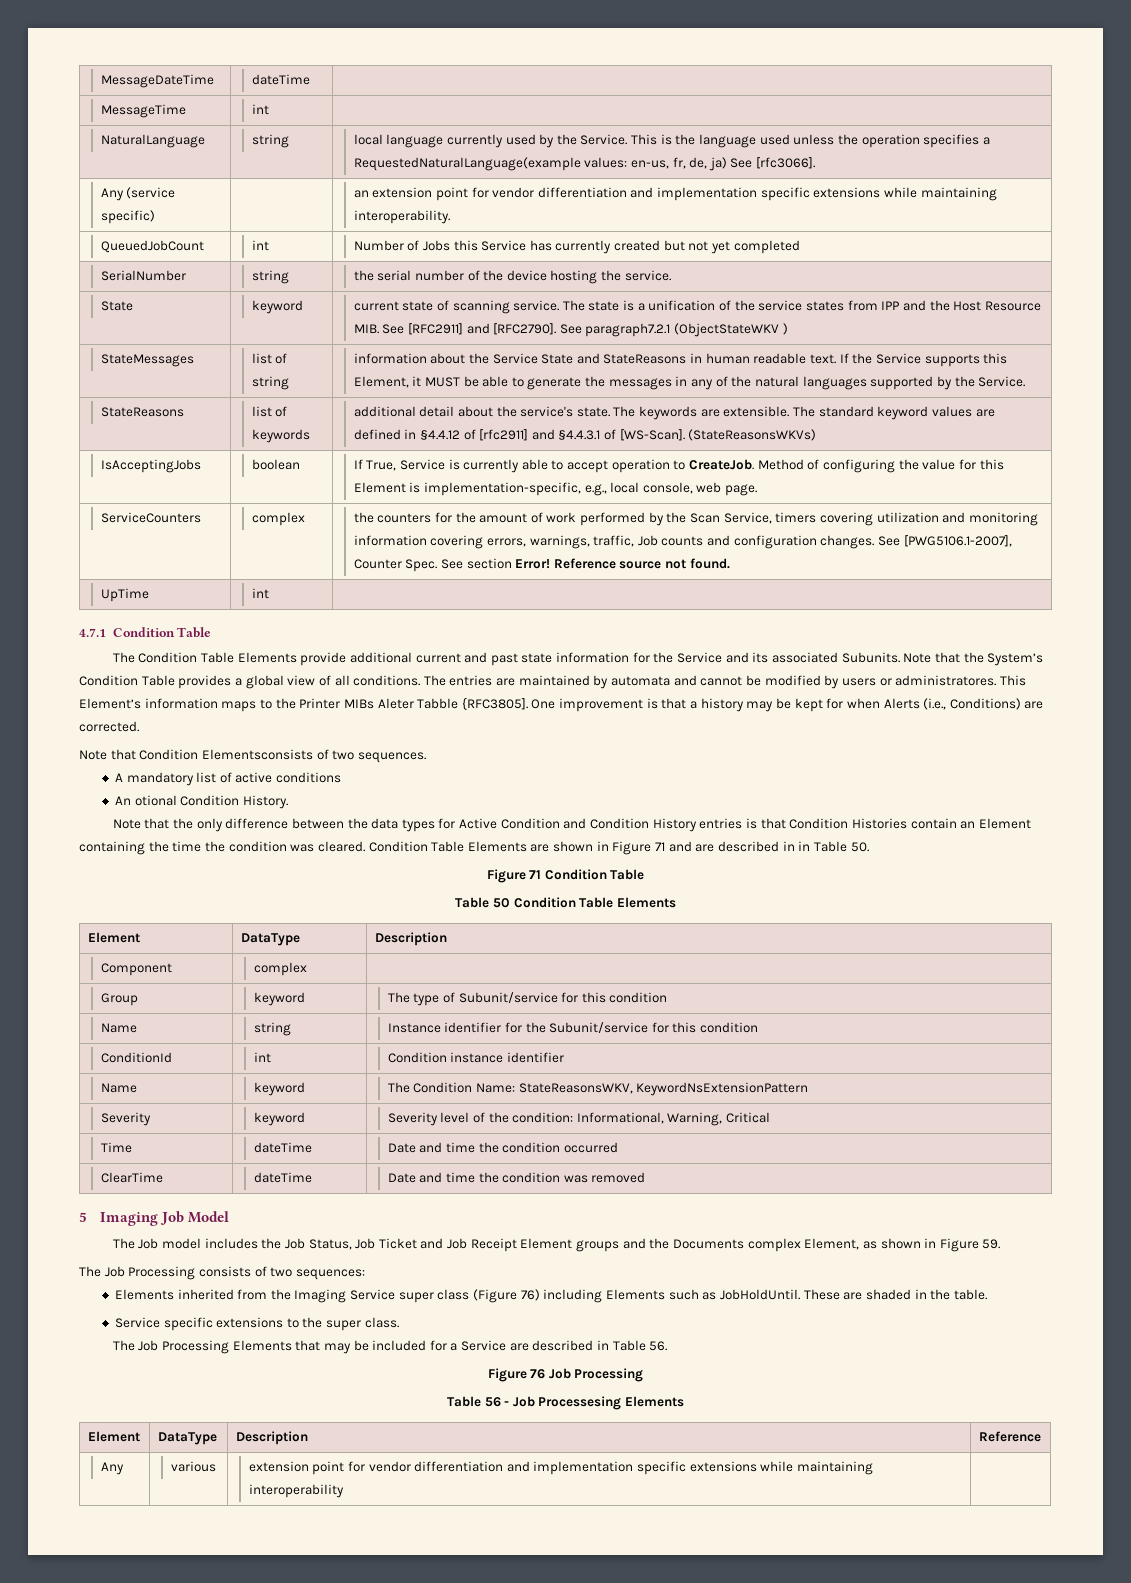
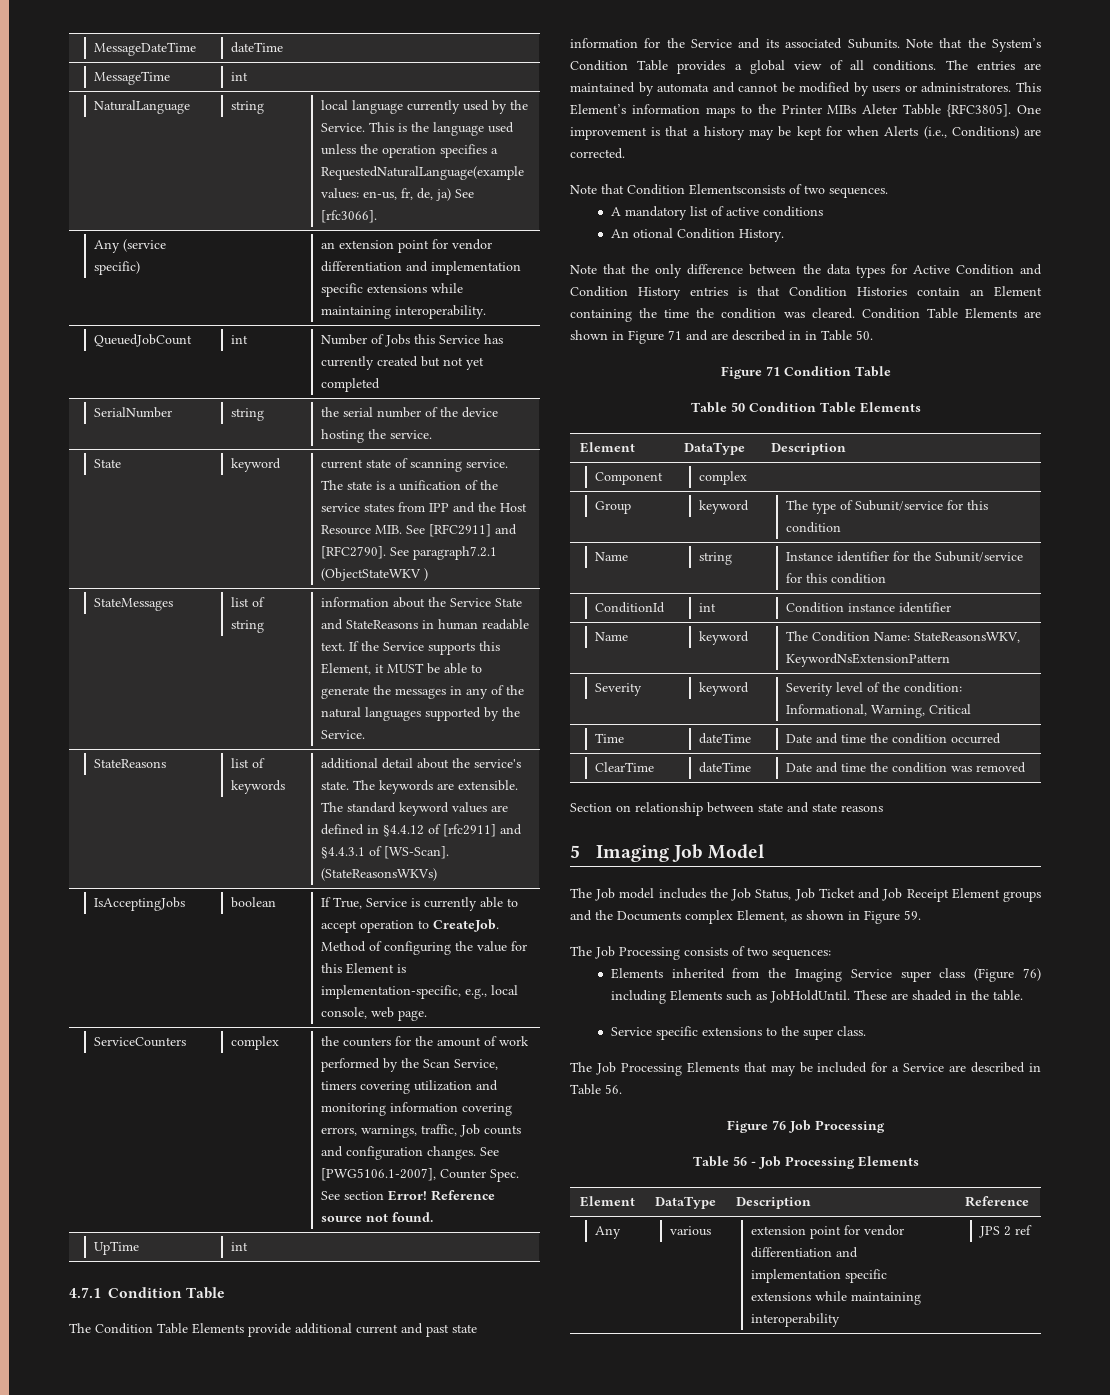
(646, 1177) none -> [570,802,883,816] // Section on relationship between state and state reasons
[538,1396,622,1410] Processesing -> [784,1156,855,1169] Processing
(344, 1491) none -> [978,1225,1032,1238] JPS 2 ref

